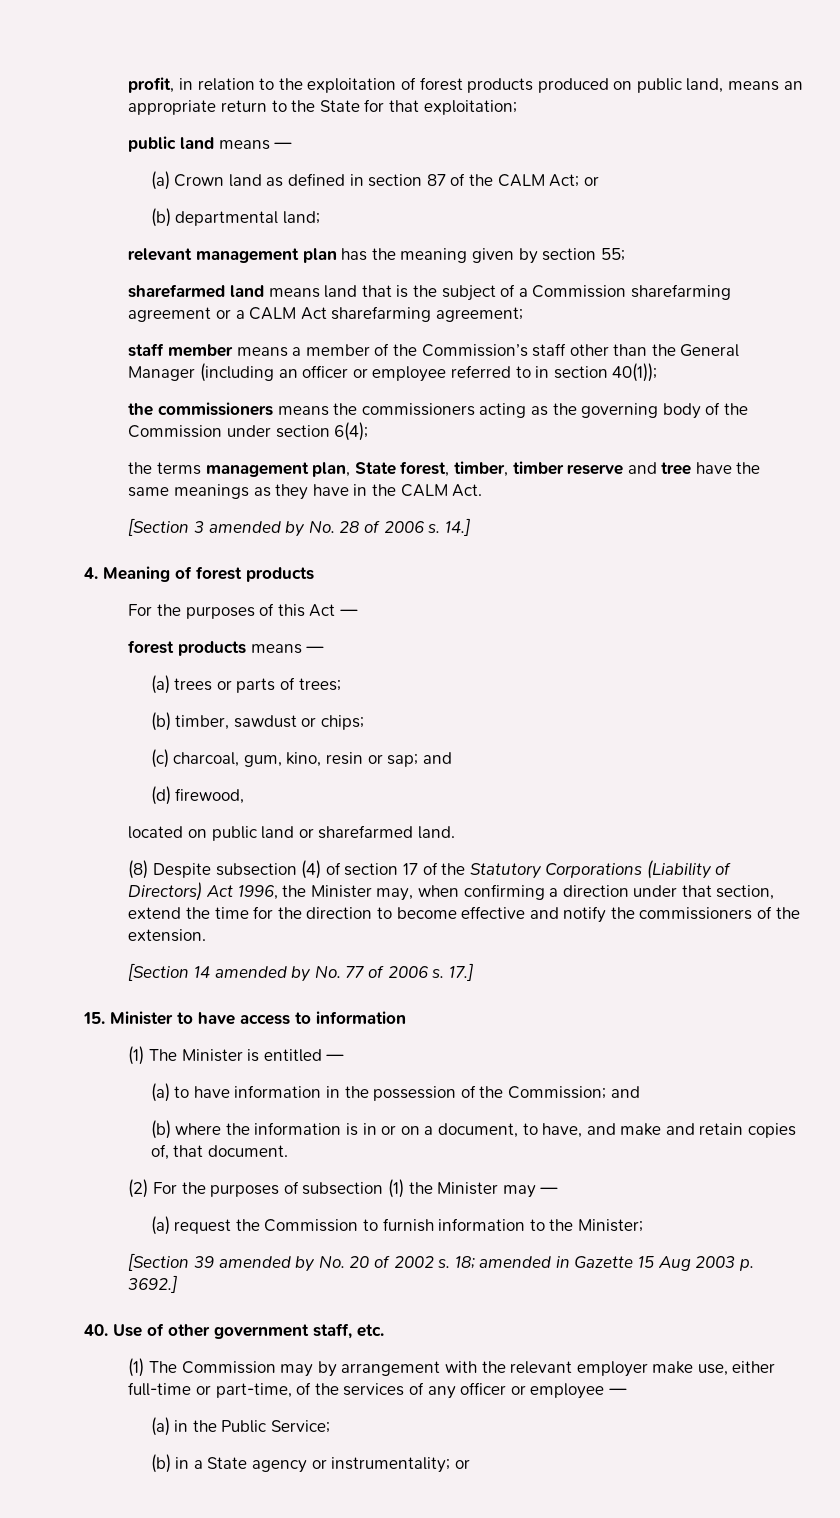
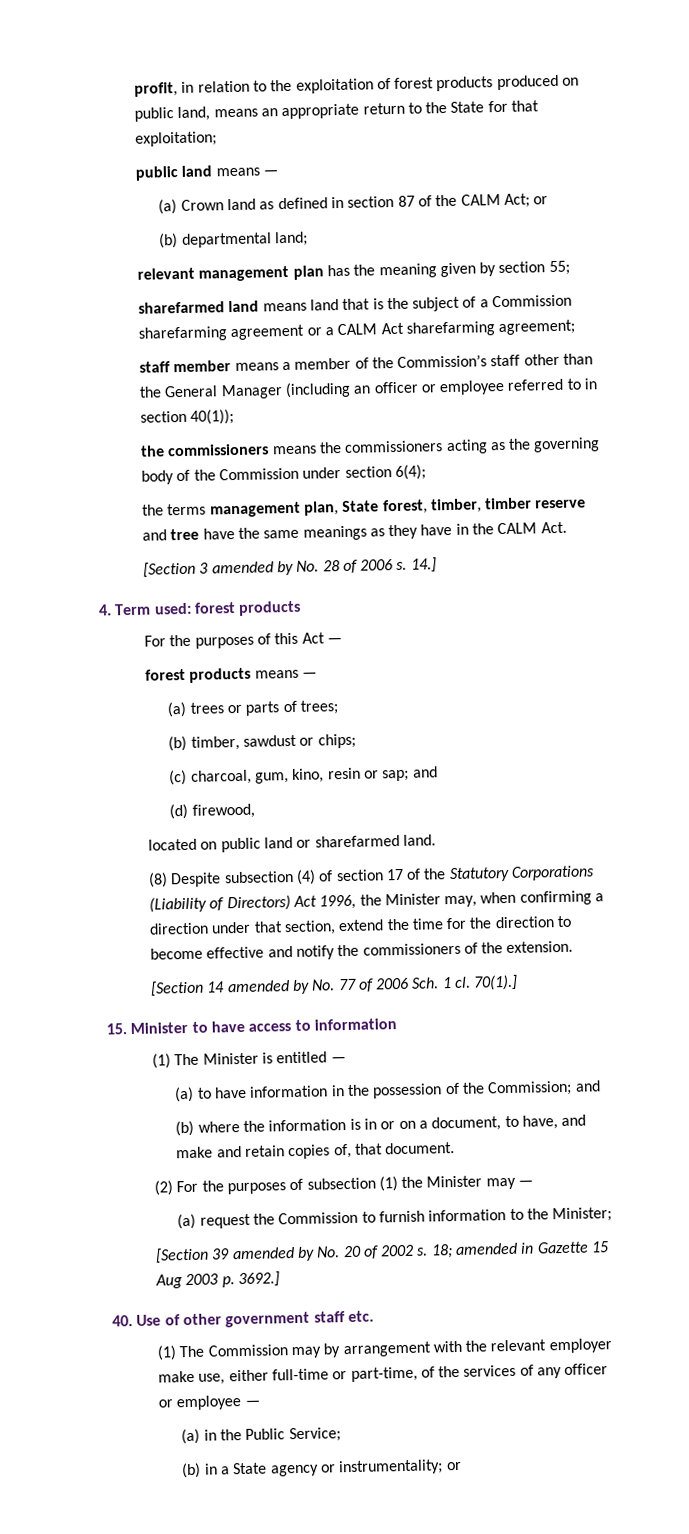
[103,566,192,582] Meaning of -> [114,602,192,616] Term used:
[432,963,473,981] s. 17.] -> [411,974,519,991] Sch. 1 cl. 70(1).]
[313,1323,352,1339] staff, -> [313,1311,346,1323] staff

